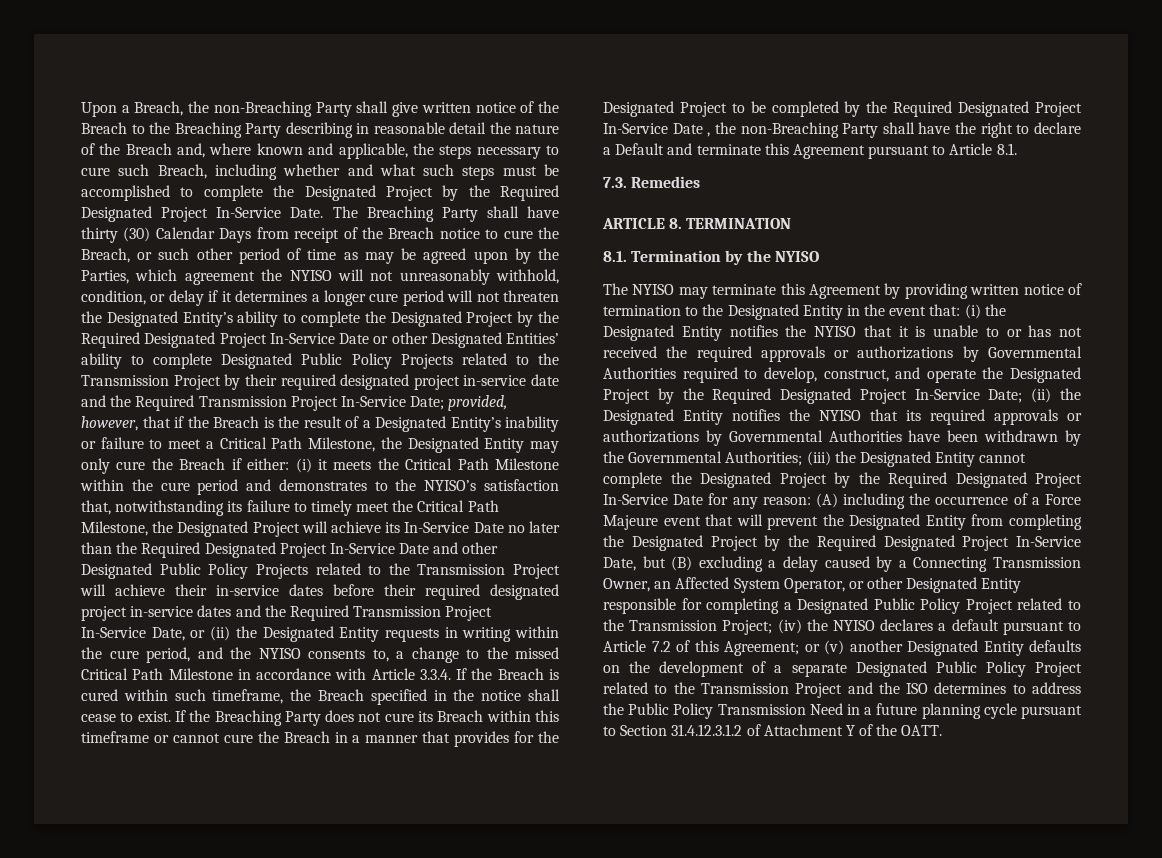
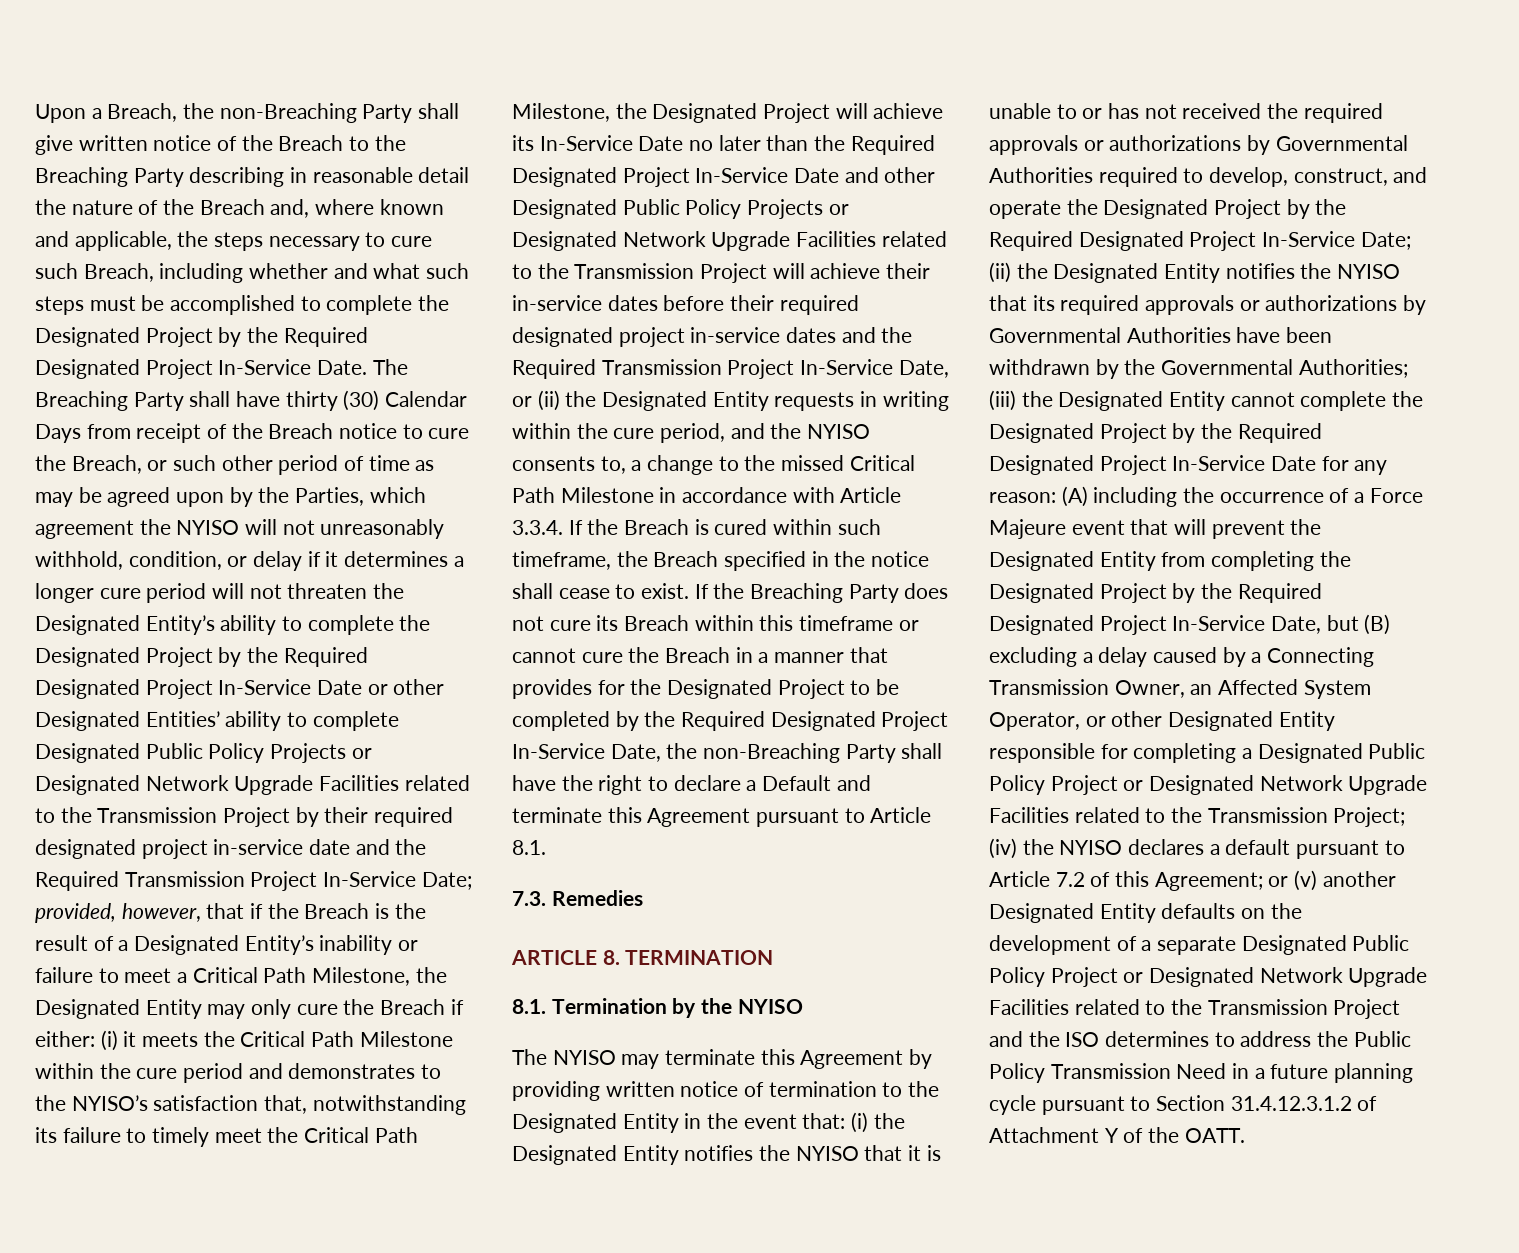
(453, 361) none -> [351,748,372,759] [35,775,400,795] or Designated Network Upgrade Facilities
(308, 571) none -> [828,204,849,215] [512,231,877,251] or Designated Network Upgrade Facilities
[672,123,711,137] Date , -> [610,744,661,762] Date,
(1013, 606) none -> [1123,775,1428,795] [989,807,1069,823] or Designated Network Upgrade Facilities
(1082, 669) none -> [1123,967,1428,987] [989,999,1069,1015] or Designated Network Upgrade Facilities

